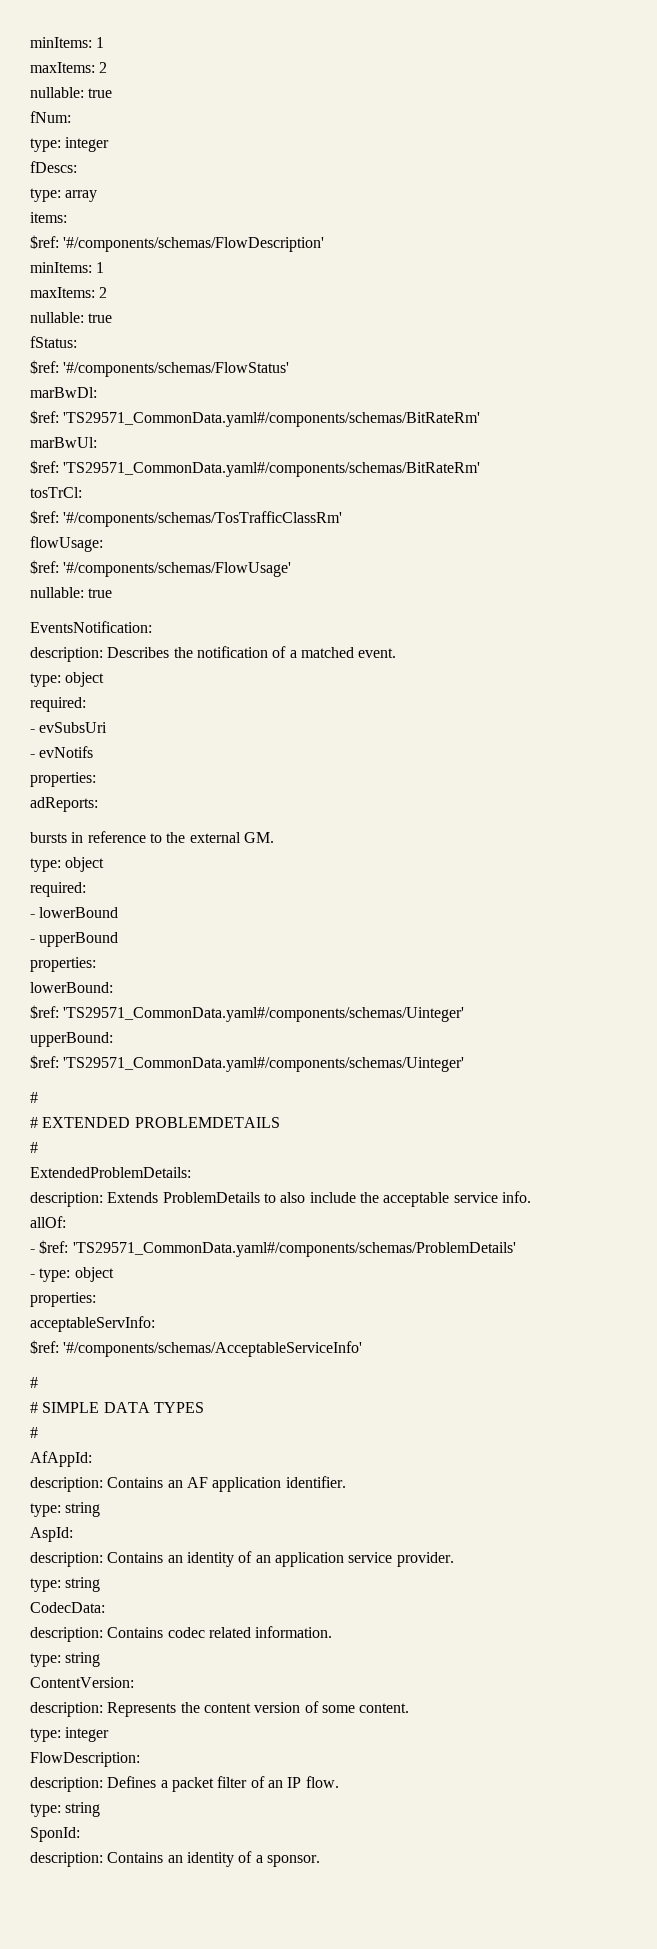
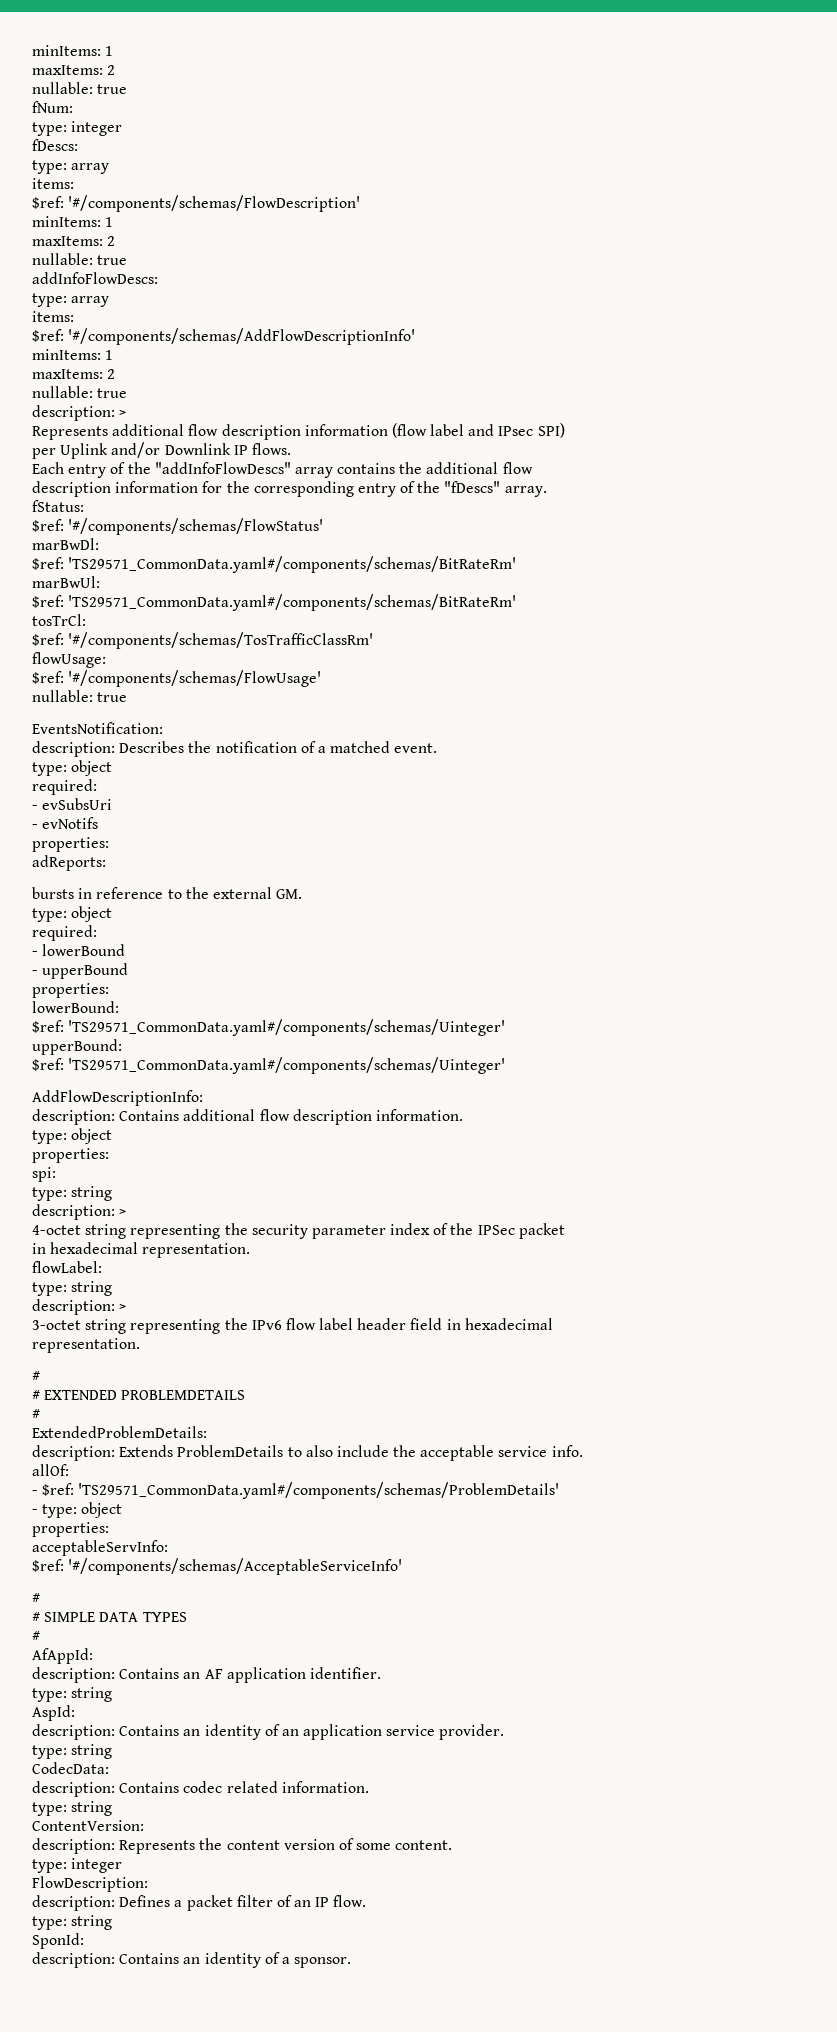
(113, 318) none -> [32,272,158,284] [32,293,110,307] [32,311,74,322] [32,328,416,345] [32,349,114,360] [32,369,116,379] [32,386,128,398] [32,405,127,421] [32,423,565,440] [32,442,291,459] [32,462,533,478] [32,481,547,497] // addInfoFlowDescs: // type: array // items: // $ref: '#/components/schemas/AddFlowDescriptionInfo' // minItems: 1 // maxItems: 2 // nullable: true // description: > // Represents additional flow description information (flow label and IPsec SPI) // per Uplink and/or Downlink IP flows. // Each entry of the "addInfoFlowDescs" array contains the additional flow // description information for the corresponding entry of the "fDescs" array.
(465, 1064) none -> [32,1090,203,1106] [32,1109,463,1125] [32,1128,113,1144] [32,1148,109,1163] [32,1167,56,1182] [32,1186,113,1201] [32,1204,127,1220] [32,1223,565,1239] [32,1242,251,1258] [32,1261,102,1273] [32,1281,113,1296] [32,1299,127,1315] [32,1318,553,1334] [32,1338,140,1353] // AddFlowDescriptionInfo: // description: Contains additional flow description information. // type: object // properties: // spi: // type: string // description: > // 4-octet string representing the security parameter index of the IPSec packet // in hexadecimal representation. // flowLabel: // type: string // description: > // 3-octet string representing the IPv6 flow label header field in hexadecimal // representation.

